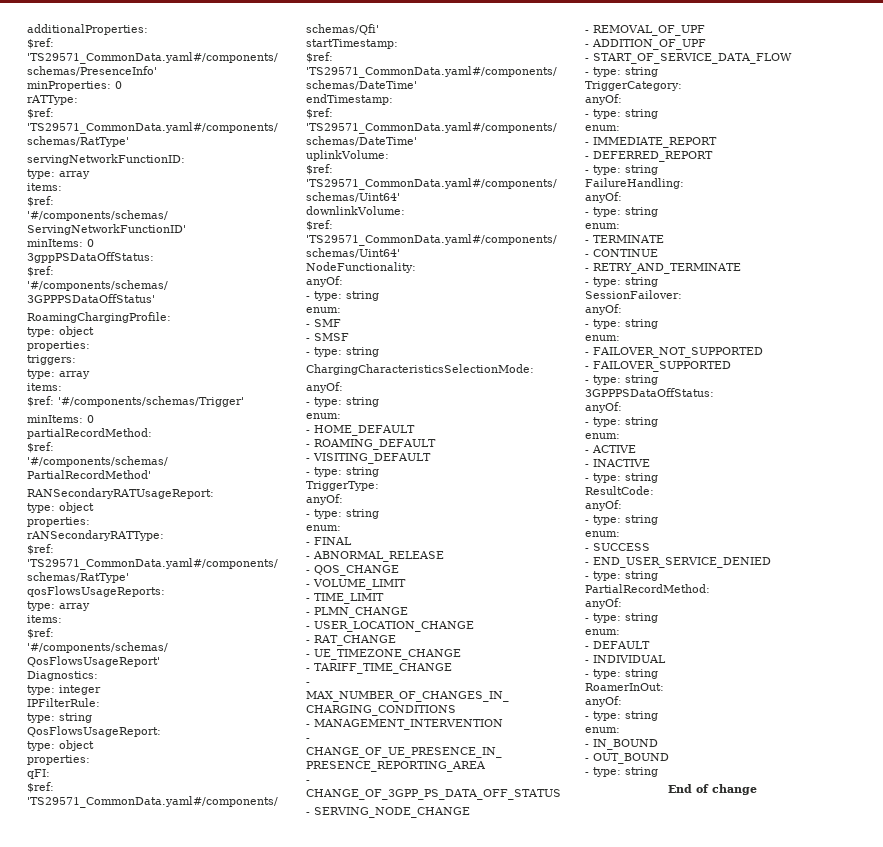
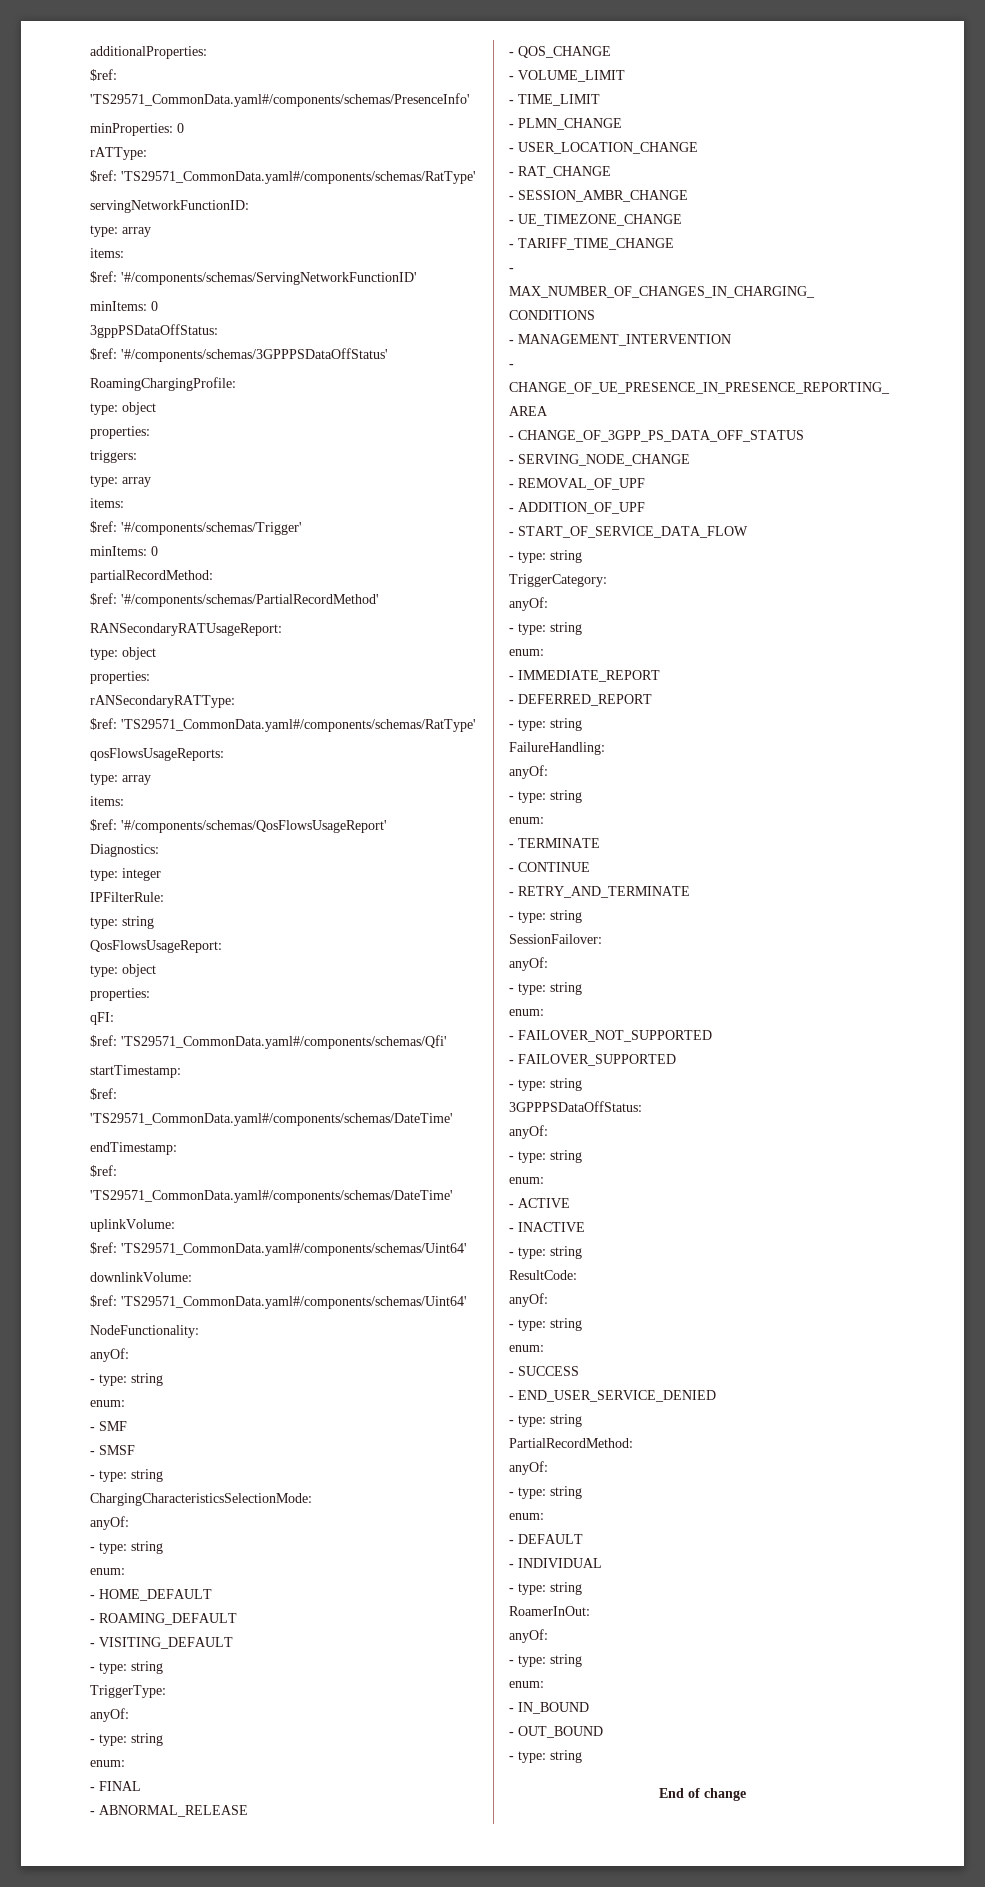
(396, 640) none -> [509,190,688,202] // - SESSION_AMBR_CHANGE

